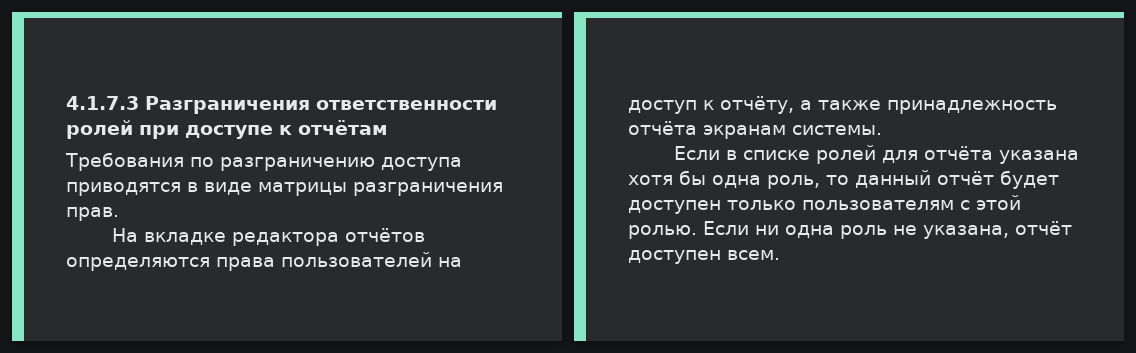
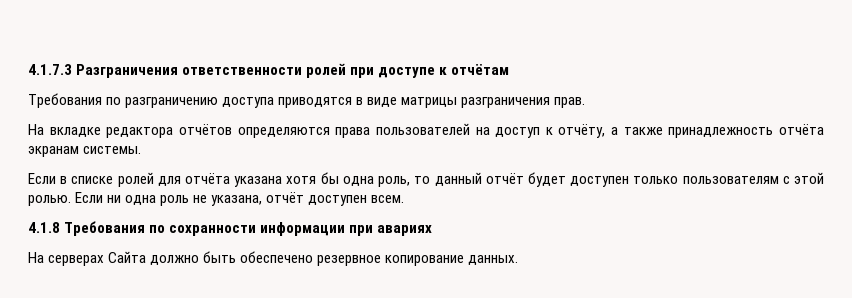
(780, 255) none -> [28,221,433,236] [28,251,519,266] // 4.1.8 Требования по сохранности информации при авариях // На серверах Сайта должно быть обеспечено резервное копирование данных.

